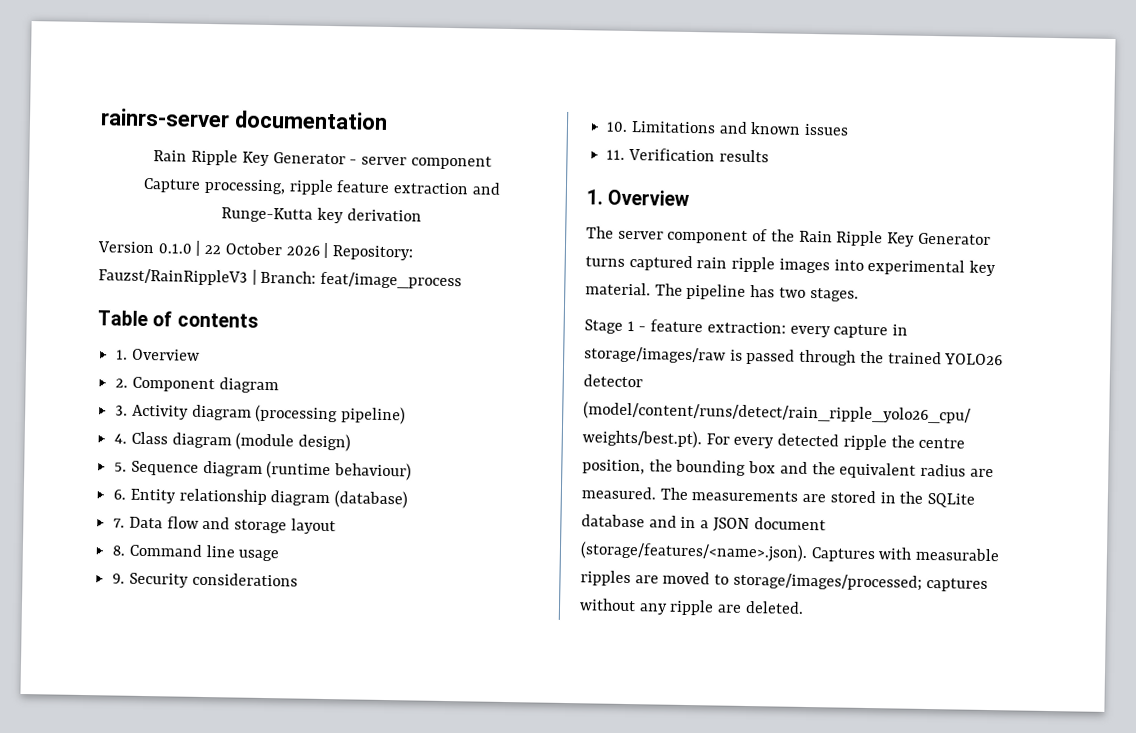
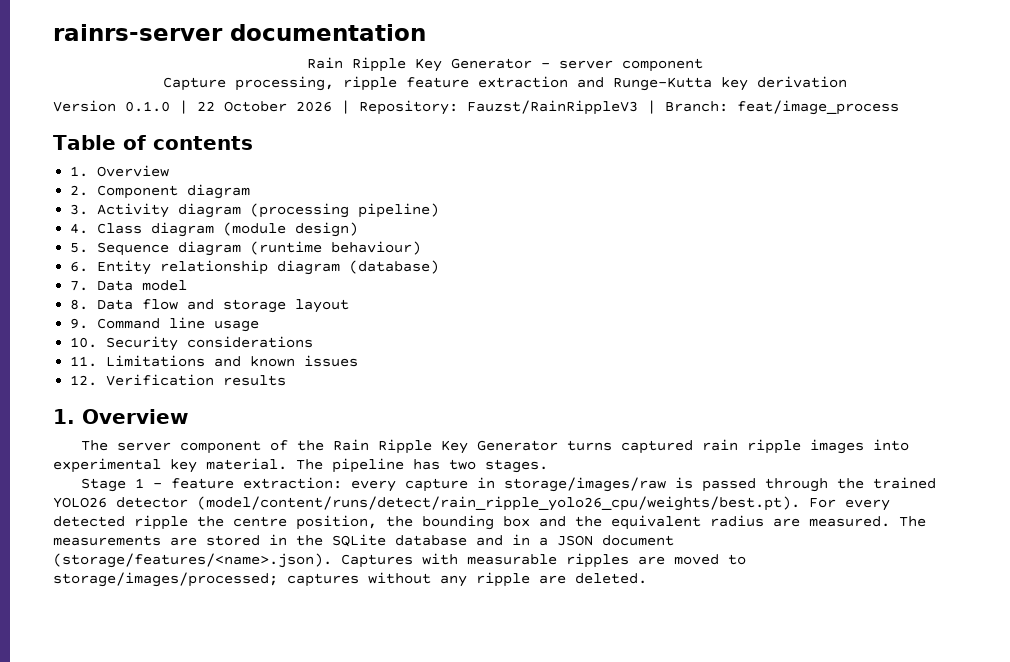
(163, 522) none -> [142,280,188,291] [70,299,134,310] model // 8. Data
[112,545,126,556] 8. -> [70,318,89,329] 9.
[112,573,126,584] 9. -> [70,337,98,348] 10.
[606,121,629,132] 10. -> [70,356,98,367] 11.
[606,149,626,160] 11. -> [70,375,98,386] 12.

